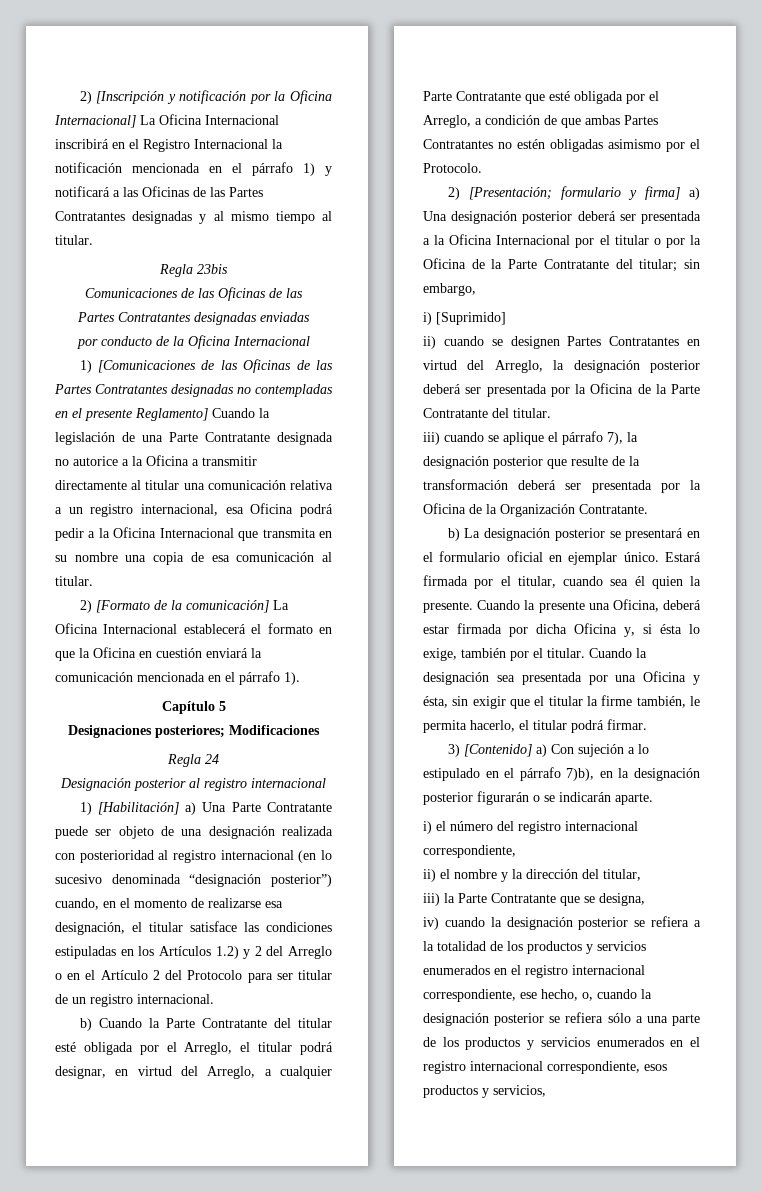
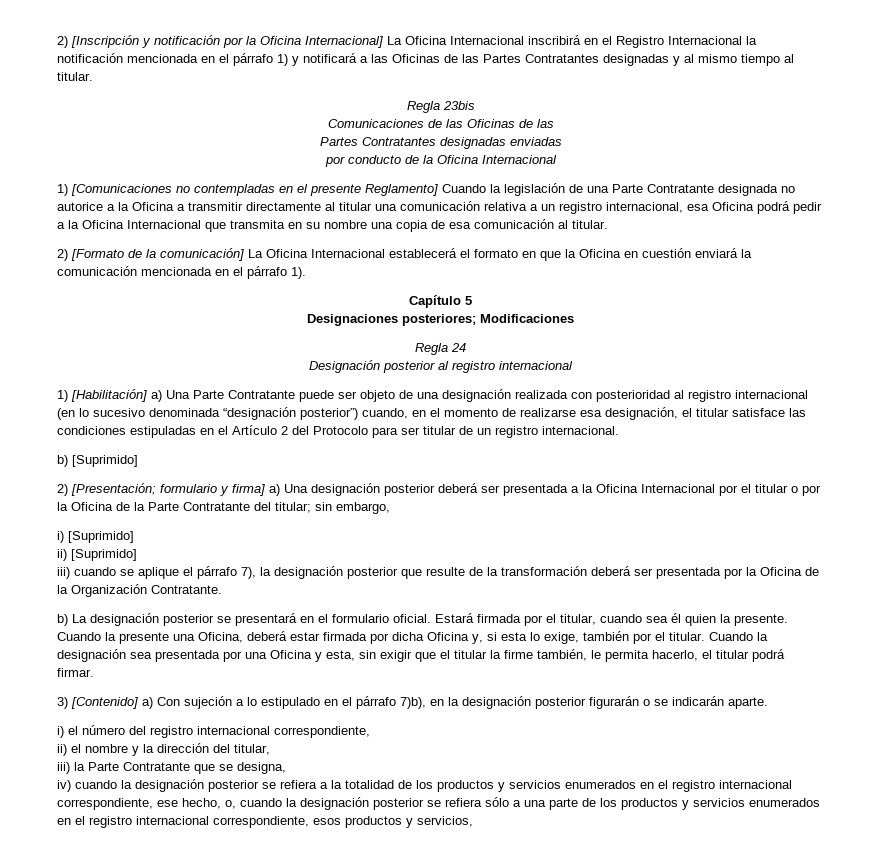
[201,359,333,373] [54,384,234,397] de las Oficinas de las Partes Contratantes designadas -> (172, 190) none
[138,946,332,959] [55,973,81,980] los Artículos 1.2) y 2 del Arreglo o en -> (214, 431) none
[98,1018,332,1028] [55,1042,333,1055] [55,1066,332,1079] [423,91,659,104] [423,115,658,128] [423,139,700,152] [423,163,482,173] Cuando la Parte Contratante del titular esté obligada por el Arreglo, el titular podrá designar, en virtud del Arreglo, a cualquier Parte Contratante que esté obligada por el Arreglo, a condición de que ambas Partes Contratantes no estén obligadas asimismo por el Protocolo. -> [72,455,138,467] [Suprimido]
[443,336,700,349] [423,360,700,373] [423,383,700,397] [423,408,551,418] cuando se designen Partes Contratantes en virtud del Arreglo, la designación posterior deberá ser presentada por la Oficina de la Parte Contratante del titular. -> [71,549,137,561] [Suprimido]
[506,551,659,565] oficial en ejemplar único. -> [393,614,431,623] oficial.
[660,624,682,634] ésta -> [501,632,527,641] esta
[423,696,448,708] ésta, -> [326,650,355,661] esta,

